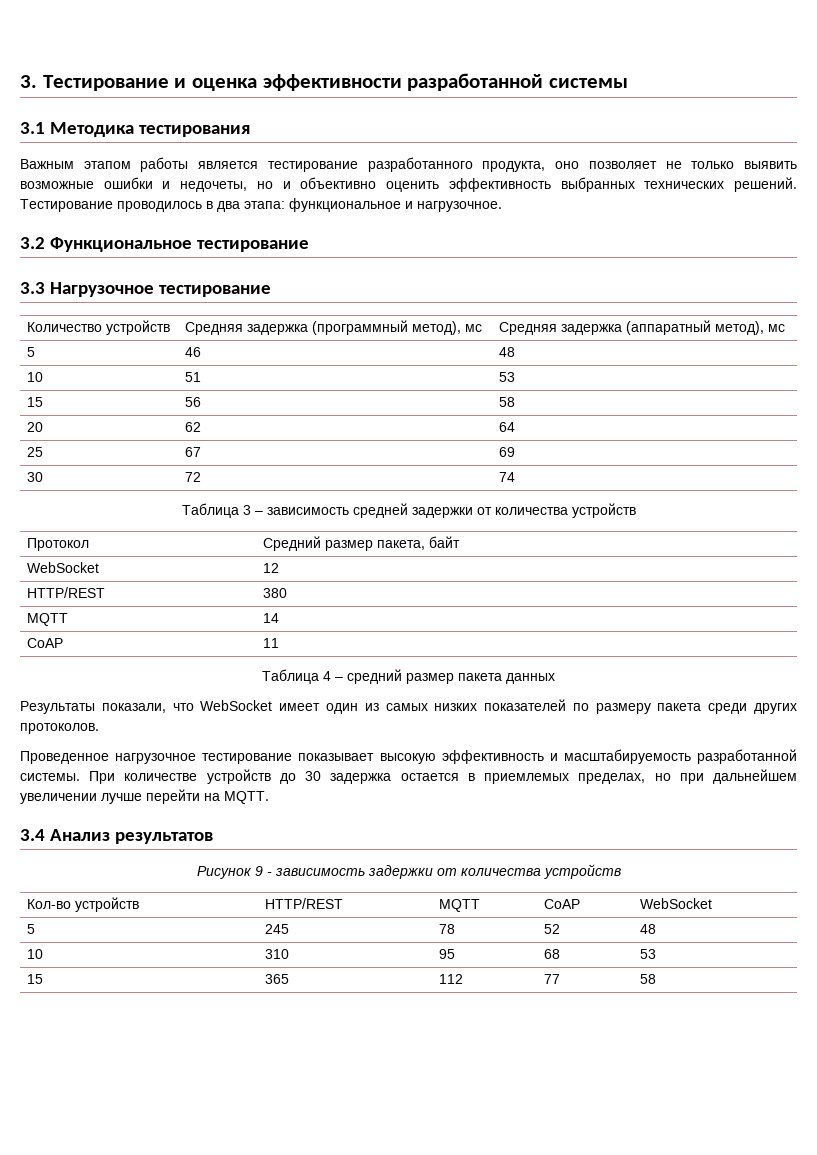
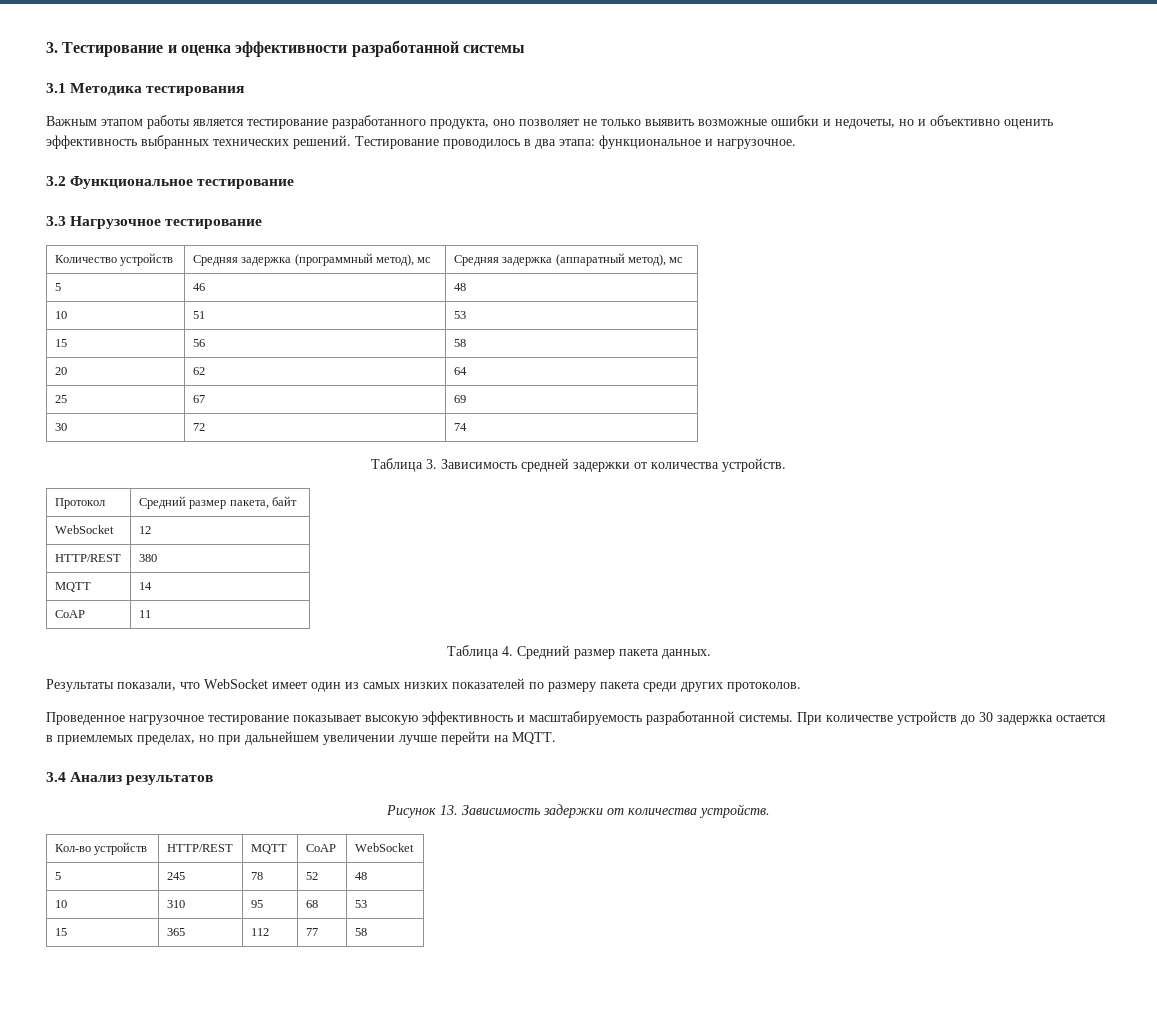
[242,505,349,515] 3 – зависимость -> [426,459,517,469] 3. Зависимость
[571,503,636,518] устройств -> [722,458,786,472] устройств.
[323,669,402,684] 4 – средний -> [501,645,570,659] 4. Средний
[506,673,555,684] данных -> [661,649,711,659] данных.
[254,864,621,879] 9 - зависимость задержки от количества устройств -> [440,804,770,818] 13. Зависимость задержки от количества устройств.

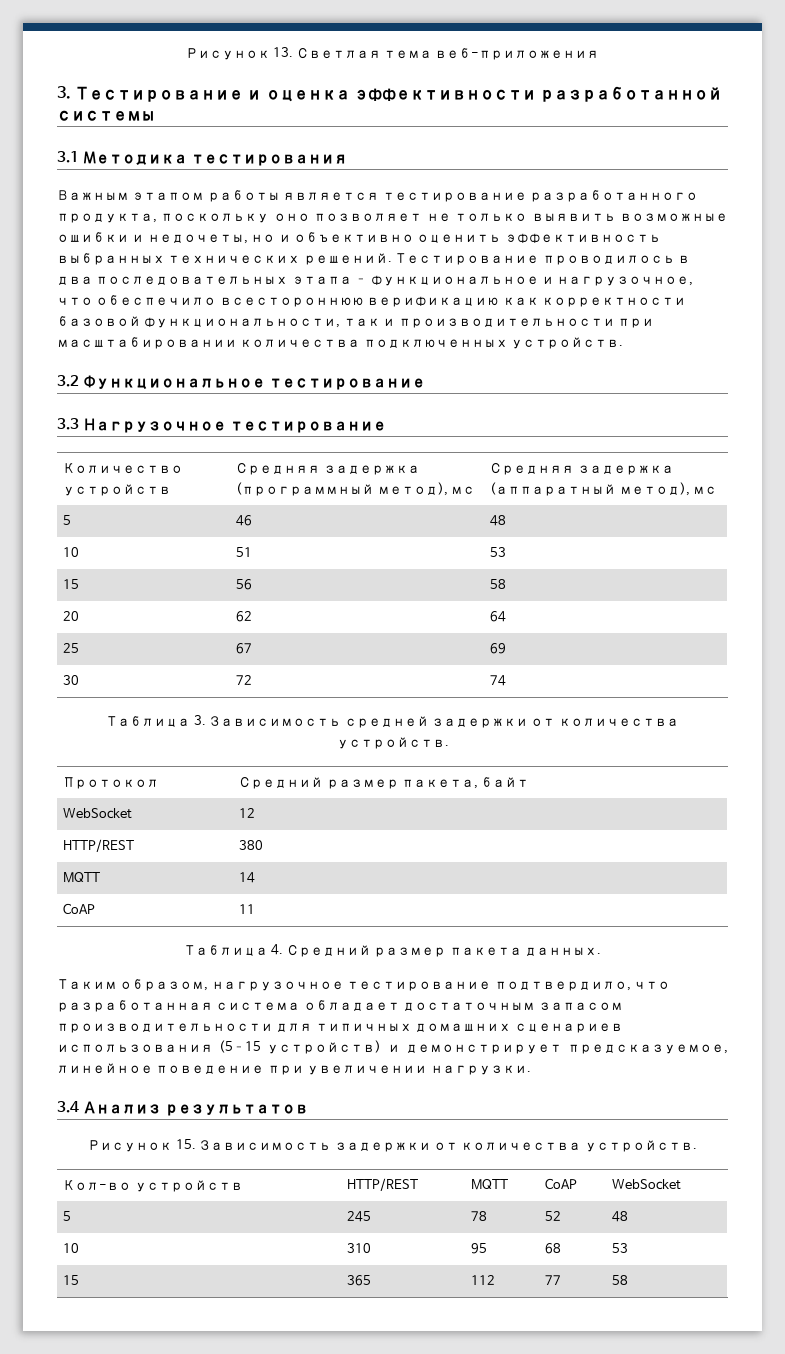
(46, 47) none -> [185,47,600,60] Рисунок 13. Светлая тема веб-приложения //
(489, 124) none -> [161,213,270,223] поскольку
[559,135,796,149] этапа: функциональное и нагрузочное. -> [96,275,694,286] [57,295,686,307] [57,316,654,328] [57,337,624,349] последовательных этапа – функциональное и нагрузочное, что обеспечило всестороннюю верификацию как корректности базовой функциональности, так и производительности при масштабировании количества подключенных устройств.
[46,678,801,692] [46,711,1106,725] [46,731,556,745] Результаты показали, что WebSocket имеет один из самых низких показателей по размеру пакета среди других протоколов. // Проведенное нагрузочное тестирование показывает высокую эффективность и масштабируемость разработанной системы. При количестве устройств до 30 задержка остается в приемлемых пределах, но при дальнейшем увеличении лучше перейти на MQTT. -> [57,979,670,991] [57,1000,623,1012] [57,1023,623,1033] [57,1040,728,1054] [57,1063,531,1075] Таким образом, нагрузочное тестирование подтвердило, что разработанная система обладает достаточным запасом производительности для типичных домашних сценариев использования (5–15 устройств) и демонстрирует предсказуемое, линейное поведение при увеличении нагрузки.
[440,805,458,815] 13. -> [175,1139,196,1149] 15.

